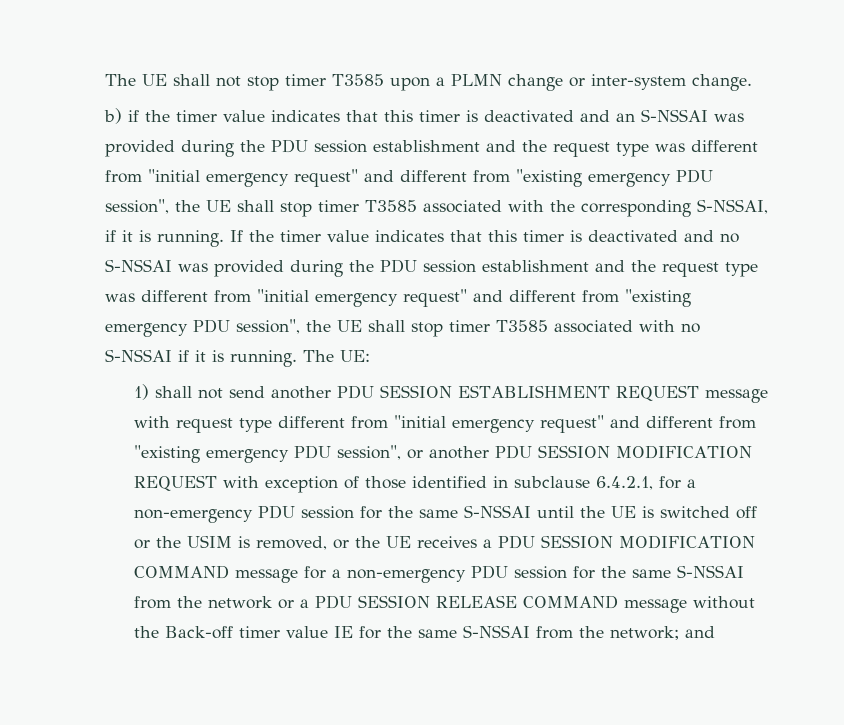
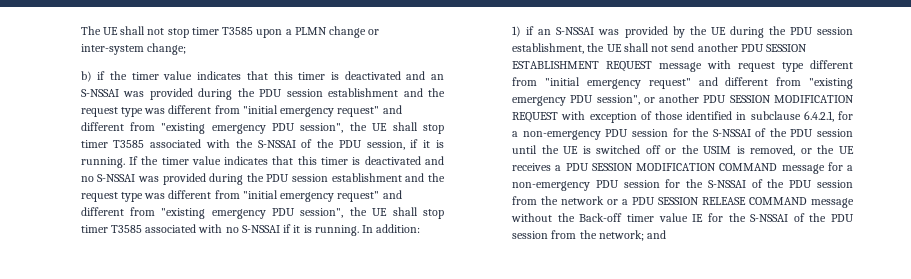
[691,74,752,91] change. -> [146,43,186,55] change;
[580,199,768,217] corresponding S-NSSAI, -> [257,139,405,150] S-NSSAI of the PDU session,
[302,350,370,362] The UE: -> [361,224,421,233] In addition:
(150, 392) none -> [526,26,853,38] [512,43,622,54] if an S-NSSAI was provided by the UE during the PDU session establishment, the UE
[419,505,532,518] same S-NSSAI -> [712,128,853,137] S-NSSAI of the PDU session
[632,565,745,578] same S-NSSAI -> [707,179,853,188] S-NSSAI of the PDU session
[418,625,531,638] same S-NSSAI -> [750,213,854,222] [512,231,549,239] S-NSSAI of the PDU session

